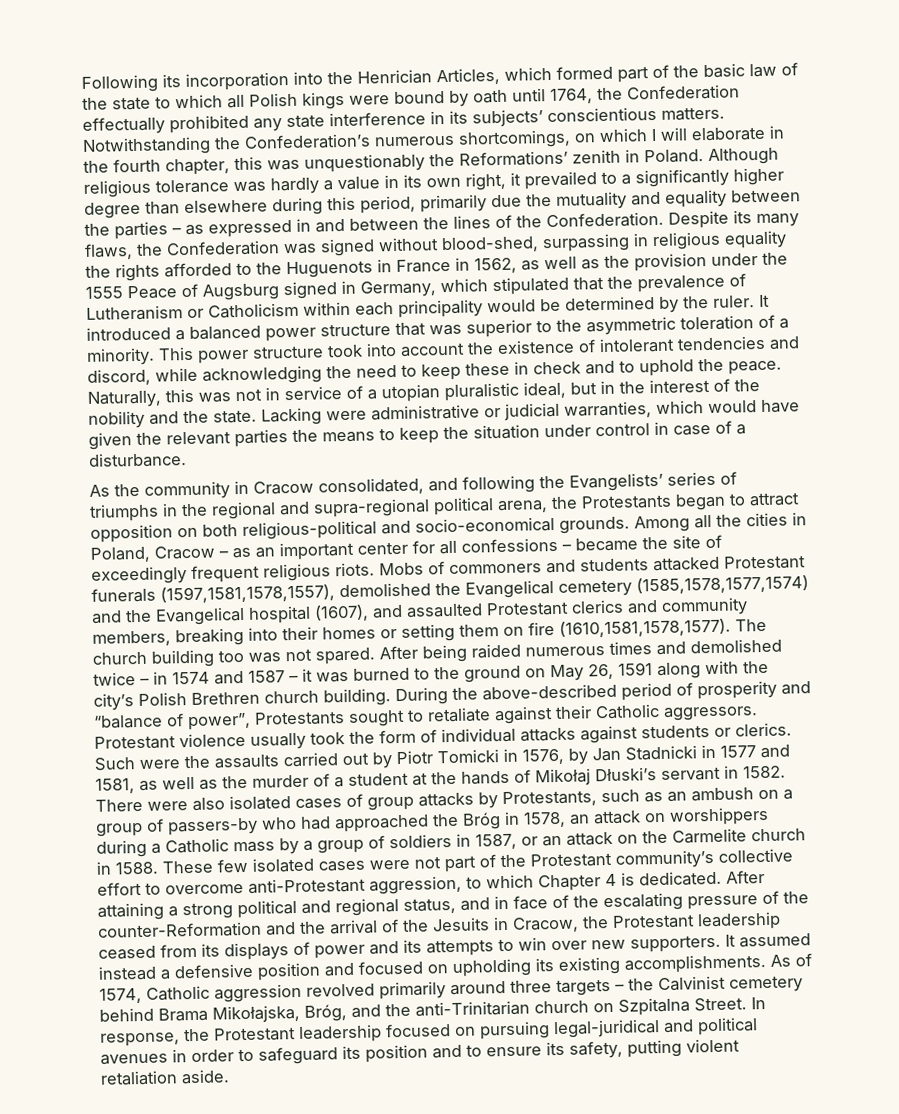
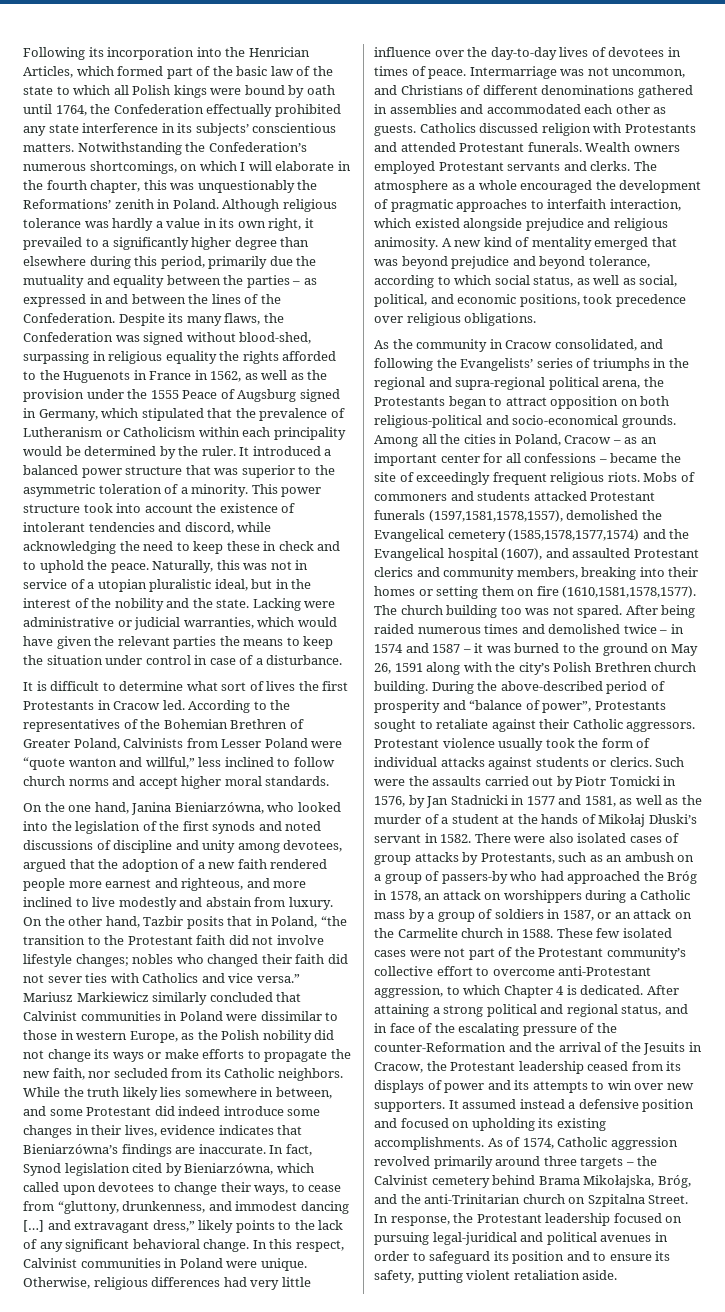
(187, 460) none -> [23,681,349,691] [23,700,291,713] [23,719,304,732] [23,738,343,750] [23,757,335,770] [23,776,330,789] [23,802,341,815] [23,821,322,834] [23,840,343,853] [23,859,328,872] [23,878,307,891] [23,897,333,910] [23,916,347,929] [23,935,324,945] [23,954,348,967] [23,973,300,983] [23,992,302,1005] [23,1011,339,1021] [23,1030,335,1043] [23,1049,351,1062] [23,1068,343,1081] [23,1087,332,1100] [23,1106,321,1116] [23,1125,303,1138] [23,1144,312,1157] [23,1163,314,1176] [23,1182,342,1195] [23,1201,349,1214] [23,1220,344,1233] [23,1239,344,1252] [23,1258,307,1271] [23,1277,311,1290] [374,47,681,60] [374,66,686,79] [374,85,693,98] [374,104,667,114] [374,123,696,136] [374,142,680,152] [374,161,657,174] [374,180,702,193] [374,199,681,212] [374,218,668,231] [374,237,677,250] [374,256,650,269] [374,275,678,288] [374,294,686,307] [374,313,537,326] // It is difficult to determine what sort of lives the first Protestants in Cracow led. According to the representatives of the Bohemian Brethren of Greater Poland, Calvinists from Lesser Poland were “quote wanton and willful,” less inclined to follow church norms and accept higher moral standards. // On the one hand, Janina Bieniarzówna, who looked into the legislation of the first synods and noted discussions of discipline and unity among devotees, argued that the adoption of a new faith rendered people more earnest and righteous, and more inclined to live modestly and abstain from luxury. On the other hand, Tazbir posits that in Poland, “the transition to the Protestant faith did not involve lifestyle changes; nobles who changed their faith did not sever ties with Catholics and vice versa.” Mariusz Markiewicz similarly concluded that Calvinist communities in Poland were dissimilar to those in western Europe, as the Polish nobility did not change its ways or make efforts to propagate the new faith, nor secluded from its Catholic neighbors. While the truth likely lies somewhere in between, and some Protestant did indeed introduce some changes in their lives, evidence indicates that Bieniarzówna’s findings are inaccurate. In fact, Synod legislation cited by Bieniarzówna, which called upon devotees to change their ways, to cease from “gluttony, drunkenness, and immodest dancing […] and extravagant dress,” likely points to the lack of any significant behavioral change. In this respect, Calvinist communities in Poland were unique. Otherwise, religious differences had very little influence over the day-to-day lives of devotees in times of peace. Intermarriage was not uncommon, and Christians of different denominations gathered in assemblies and accommodated each other as guests. Catholics discussed religion with Protestants and attended Protestant funerals. Wealth owners employed Protestant servants and clerks. The atmosphere as a whole encouraged the development of pragmatic approaches to interfaith interaction, which existed alongside prejudice and religious animosity. A new kind of mentality emerged that was beyond prejudice and beyond tolerance, according to which social status, as well as social, political, and economic positions, took precedence over religious obligations.

